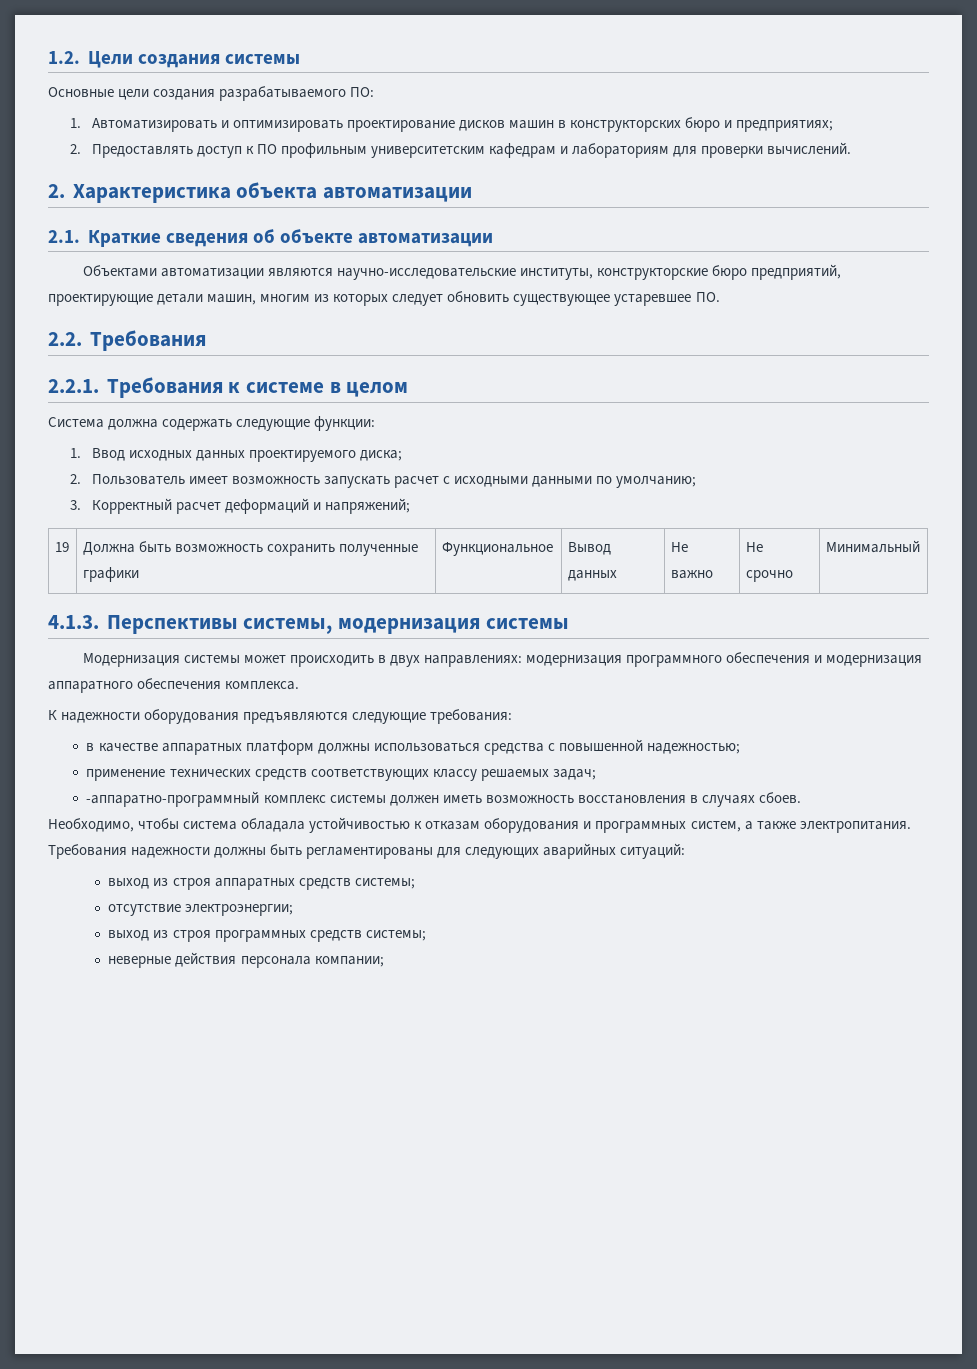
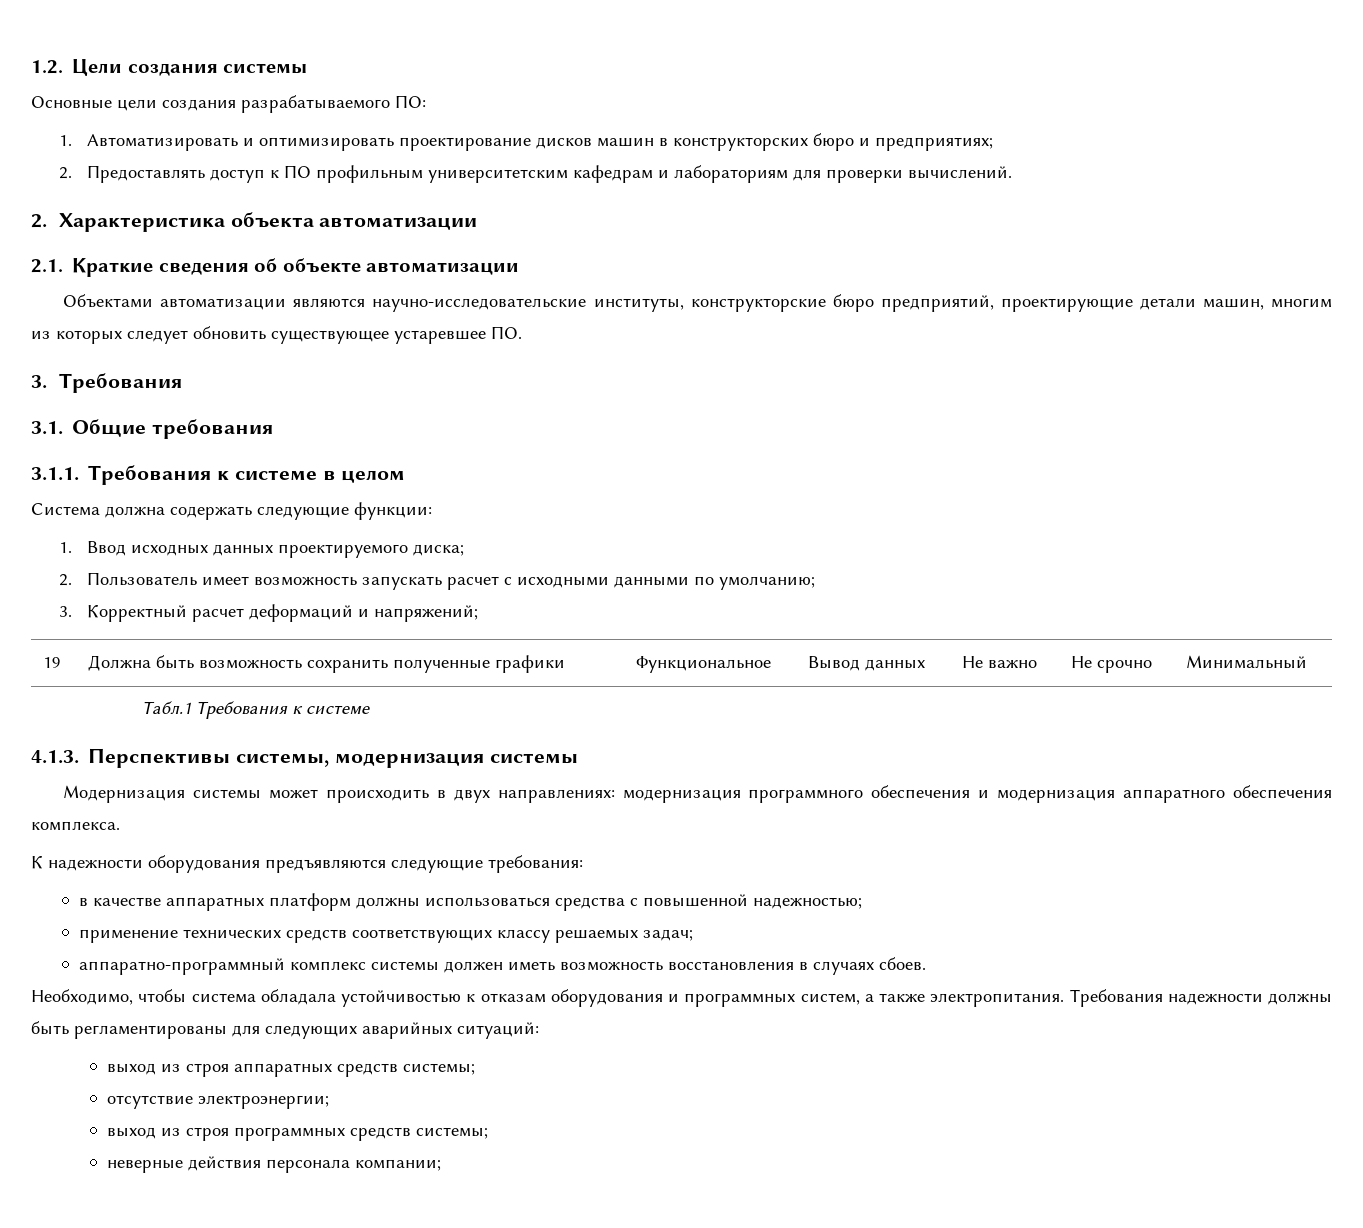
[48,332,82,346] 2.2. -> [31,375,47,389] 3.
[48,379,99,393] 2.2.1. -> [31,419,274,439] [31,467,79,481] 3.1. Общие требования // 3.1.1.
(920, 546) none -> [142,701,371,719] // Табл.1 Требования к системе
[86,791,260,807] -аппаратно-программный -> [79,958,286,975] аппаратно-программный

